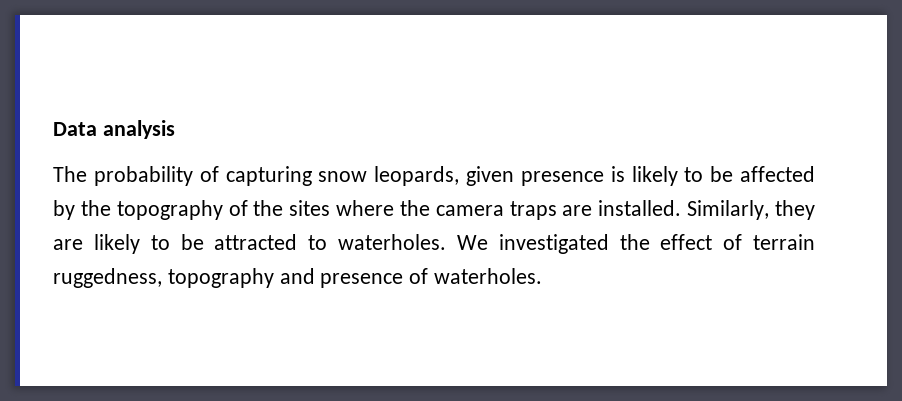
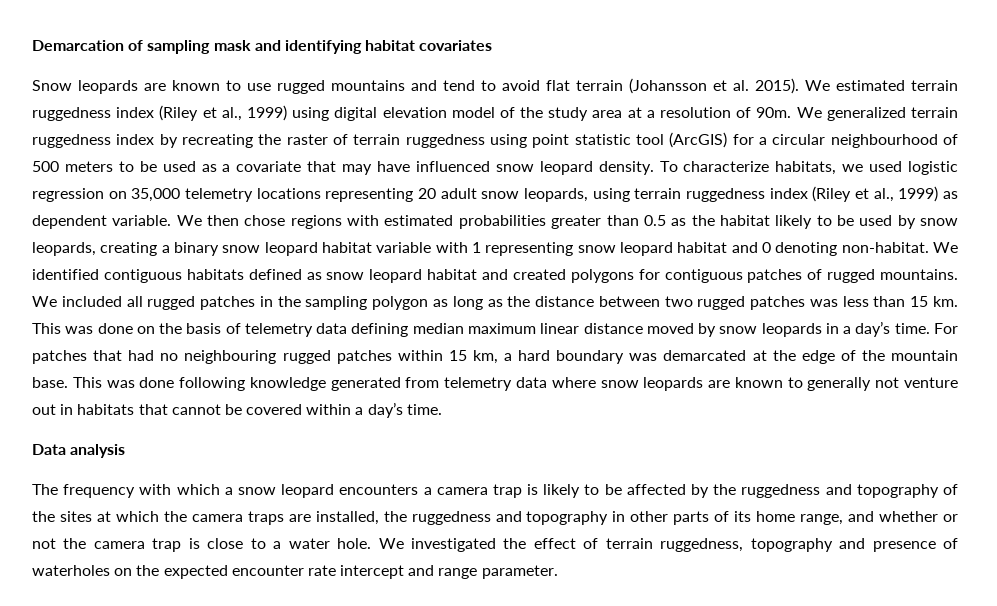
[53,120,175,139] [53,166,604,186] Data analysis // The probability of capturing snow leopards, given presence -> [32,40,493,54] [32,78,958,94] [32,105,958,121] [32,132,959,148] [32,161,958,175] [32,186,958,202] [32,215,959,229] [32,242,959,256] [32,269,958,283] [32,296,958,310] [32,321,958,337] [32,350,959,364] [32,377,959,391] [32,402,442,418] [32,444,126,458] [32,484,522,498] Demarcation of sampling mask and identifying habitat covariates // Snow leopards are known to use rugged mountains and tend to avoid flat terrain (Johansson et al. 2015). We estimated terrain ruggedness index (Riley et al., 1999) using digital elevation model of the study area at a resolution of 90m. We generalized terrain ruggedness index by recreating the raster of terrain ruggedness using point statistic tool (ArcGIS) for a circular neighbourhood of 500 meters to be used as a covariate that may have influenced snow leopard density. To characterize habitats, we used logistic regression on 35,000 telemetry locations representing 20 adult snow leopards, using terrain ruggedness index (Riley et al., 1999) as dependent variable. We then chose regions with estimated probabilities greater than 0.5 as the habitat likely to be used by snow leopards, creating a binary snow leopard habitat variable with 1 representing snow leopard habitat and 0 denoting non-habitat. We identified contiguous habitats defined as snow leopard habitat and created polygons for contiguous patches of rugged mountains. We included all rugged patches in the sampling polygon as long as the distance between two rugged patches was less than 15 km. This was done on the basis of telemetry data defining median maximum linear distance moved by snow leopards in a day’s time. For patches that had no neighbouring rugged patches within 15 km, a hard boundary was demarcated at the edge of the mountain base. This was done following knowledge generated from telemetry data where snow leopards are known to generally not venture out in habitats that cannot be covered within a day’s time. // Data analysis // The frequency with which a snow leopard encounters a camera trap
(111, 208) none -> [741,484,852,498] ruggedness and
[336,200,395,216] where -> [96,511,159,522] at which
[598,200,815,220] [53,234,446,254] installed. Similarly, they are likely to be attracted to waterholes. -> [315,511,959,525] [32,538,372,552] installed, the ruggedness and topography in other parts of its home range, and whether or not the camera trap is close to a water hole.
[434,268,543,284] waterholes. -> [32,565,558,579] waterholes on the expected encounter rate intercept and range parameter.

